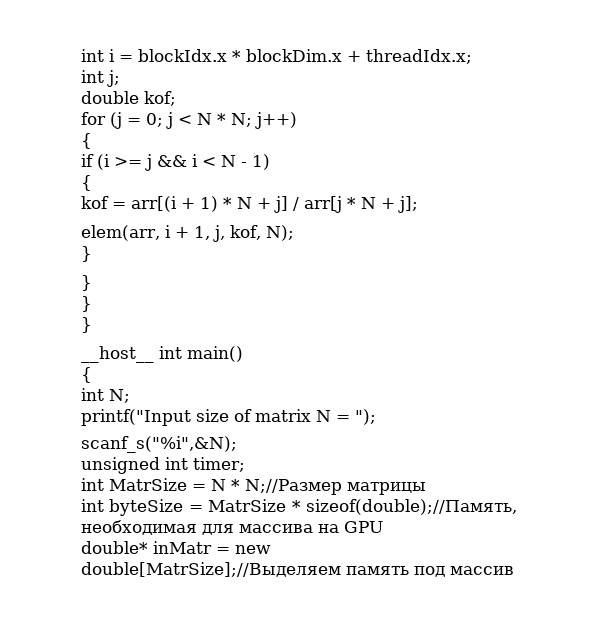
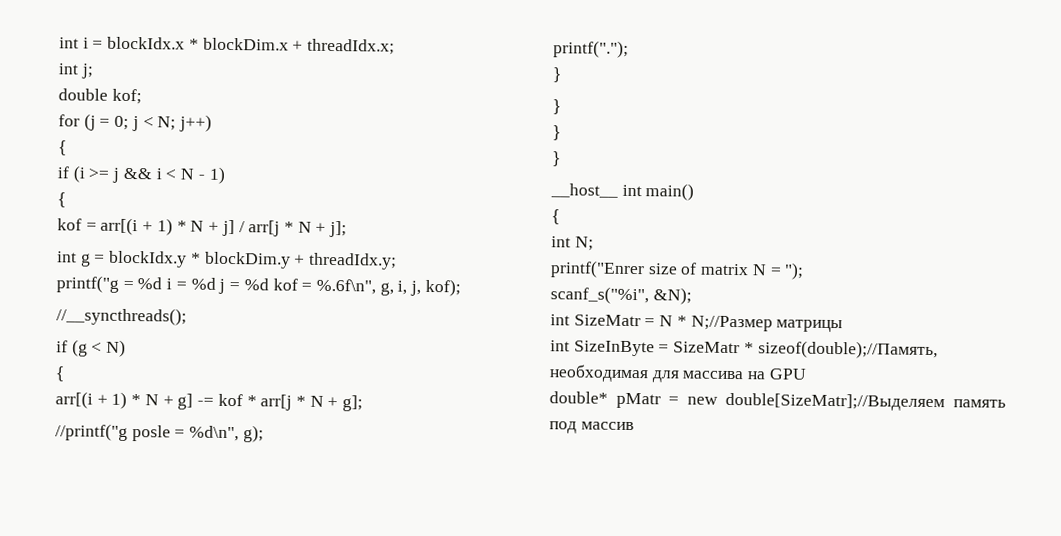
[197,113,226,125] N * -> (154, 122) none
[81,225,294,242] elem(arr, i + 1, j, kof, N); -> [57,250,398,270] [56,275,461,297] [56,307,187,326] [56,339,127,357] [55,366,64,382] [55,391,364,412] [55,423,264,443] [553,40,629,58] int g = blockIdx.y * blockDim.y + threadIdx.y; // printf("g = %d i = %d j = %d kof = %.6f\n", g, i, j, kof); // //__syncthreads(); // if (g < N) // { // arr[(i + 1) * N + g] -= kof * arr[j * N + g]; // //printf("g posle = %d\n", g); // printf(".");
[81,409,191,426] printf("Input -> [550,260,645,279] printf("Enrer
[81,436,237,453] [81,457,245,474] [81,478,187,491] scanf_s("%i",&N); // unsigned int timer; // int MatrSize -> [550,286,692,305] [550,314,641,327] scanf_s("%i", &N); // int SizeMatr
[109,499,287,516] byteSize = MatrSize -> [573,340,741,357] SizeInByte = SizeMatr
[153,541,212,554] inMatr -> [615,392,661,409] pMatr
[81,562,341,577] double[MatrSize];//Выделяем -> [725,392,946,412] double[SizeMatr];//Выделяем

